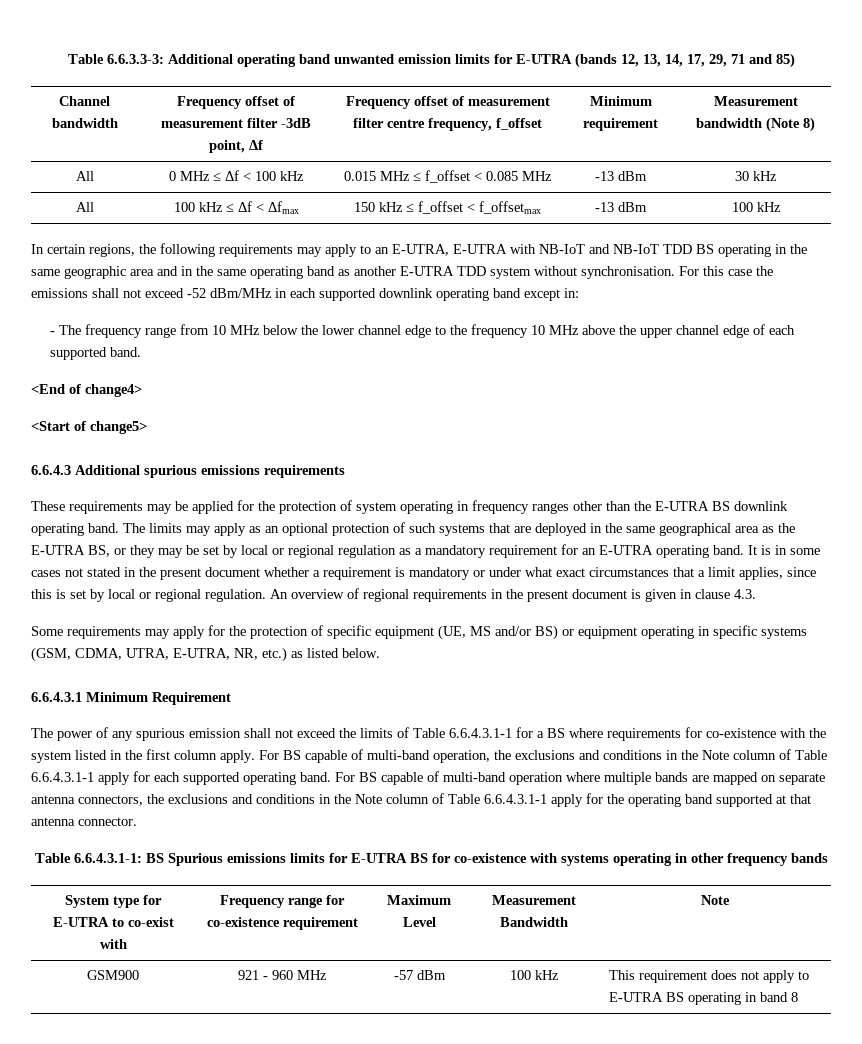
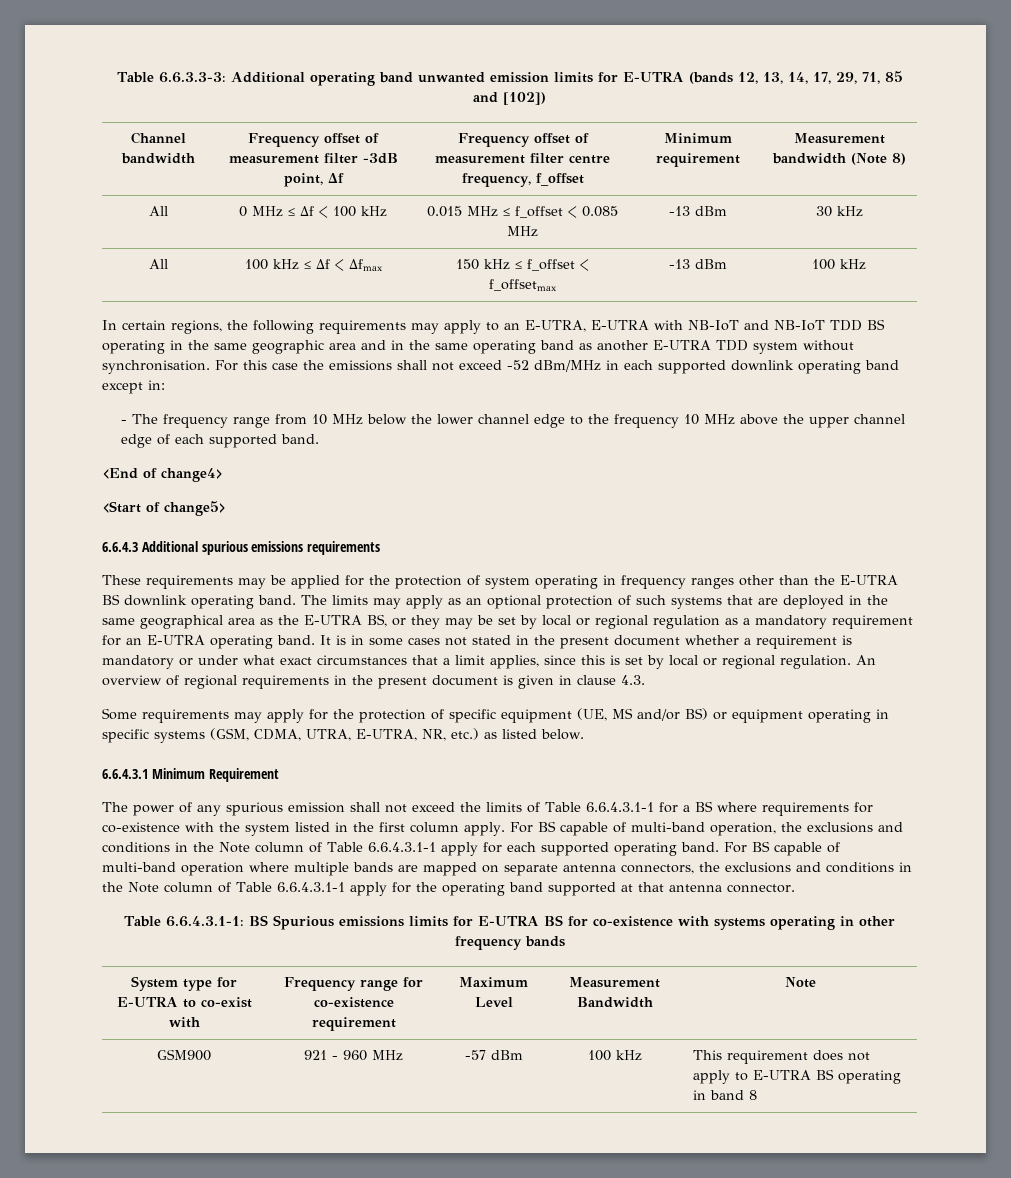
[730,53,795,68] 71 and 85) -> [861,71,903,84] [473,92,546,105] 71, 85 and [102])

